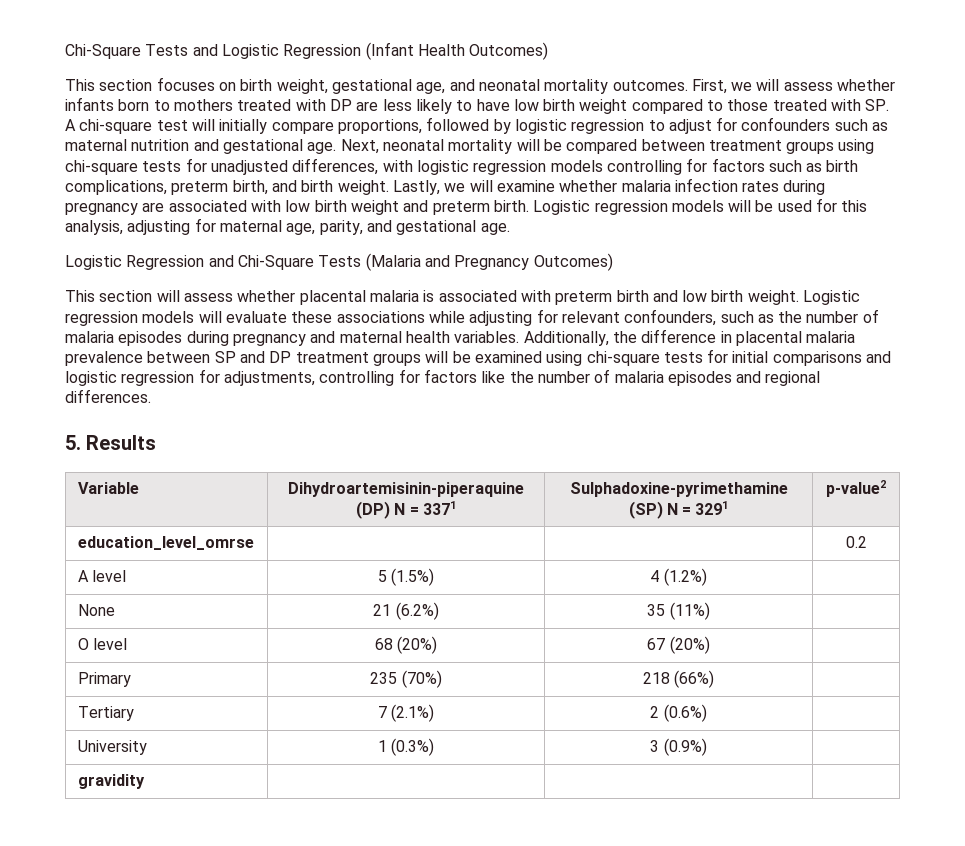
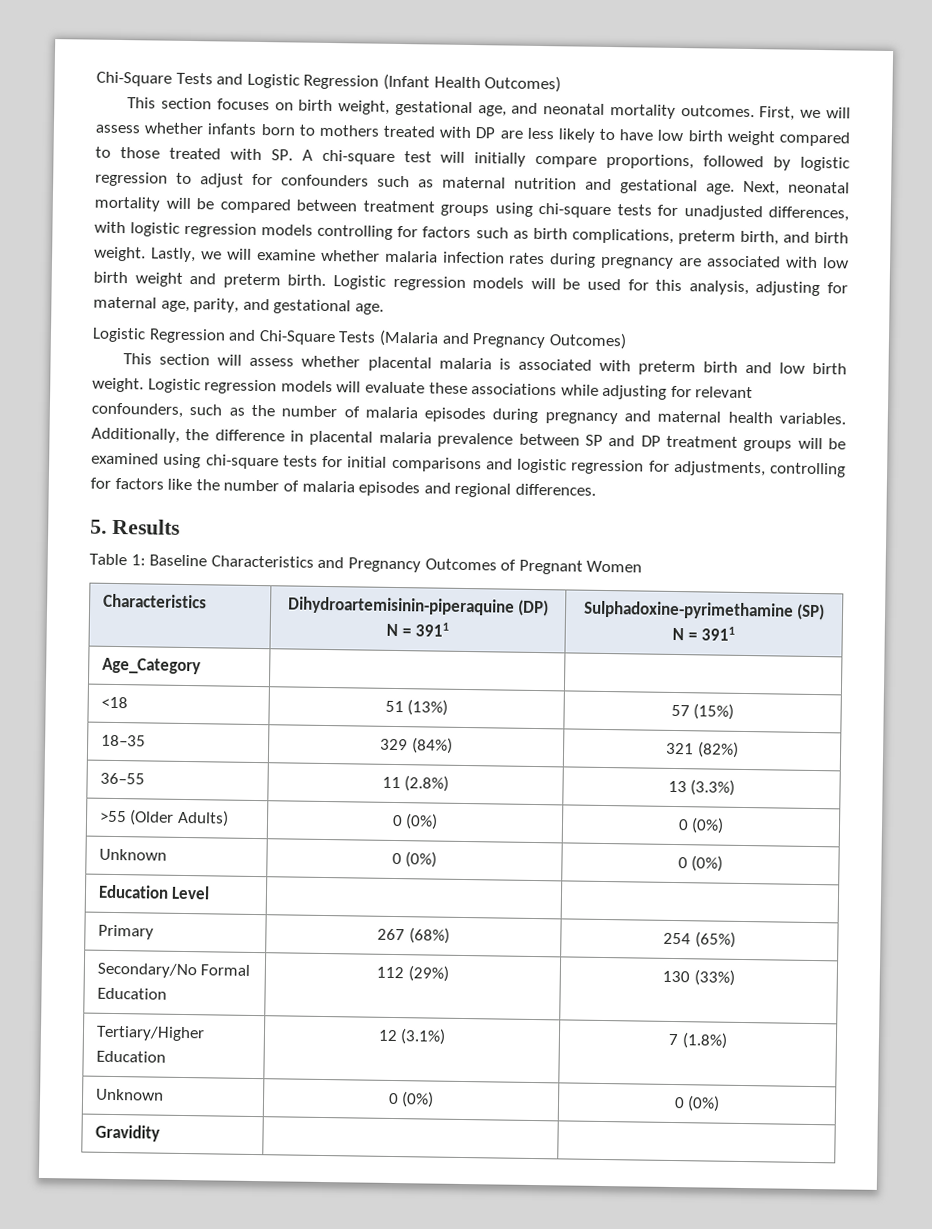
[77,482,139,494] // Variable -> [89,553,643,575] [102,593,207,609] // Table 1: Baseline Characteristics and Pregnancy Outcomes of Pregnant Women // Characteristics
[422,501,456,515] 3371 -> [414,622,449,637] 3911
[695,501,729,515] [826,480,886,497] [77,536,254,550] [845,536,867,548] [77,570,126,582] [377,568,435,586] [650,568,707,586] [77,604,115,616] [373,602,439,620] [647,602,710,620] [77,638,127,650] [374,636,438,654] [647,636,710,654] [77,672,131,687] [370,670,442,688] [642,670,715,688] [77,706,134,721] [377,704,435,722] [650,704,707,722] [77,740,147,755] [377,738,435,756] [650,738,707,756] [77,774,145,789] 3291 | p-value2 // education_level_omrse | | | 0.2 // A level | 5 (1.5%) | 4 (1.2%) | // None | 21 (6.2%) | 35 (11%) | // O level | 68 (20%) | 67 (20%) | // Primary | 235 (70%) | 218 (66%) | // Tertiary | 7 (2.1%) | 2 (0.6%) | // University | 1 (0.3%) | 3 (0.9%) | // gravidity | -> [700,626,735,641] [101,657,201,675] [100,696,128,709] [384,699,449,716] [670,703,735,720] [100,734,146,747] [380,737,453,754] [666,741,739,758] [99,772,145,785] [381,775,450,792] [667,779,736,796] [98,809,229,827] [391,813,439,830] [677,817,725,834] [98,848,167,861] [391,851,438,868] [677,855,724,872] [97,884,211,900] [97,924,154,940] [377,927,450,944] [663,931,736,948] [96,962,251,979] [96,987,167,1000] [376,965,449,982] [662,969,735,986] [95,1025,205,1042] [95,1050,166,1063] [377,1028,447,1045] [668,1032,728,1049] [95,1088,164,1101] [387,1091,435,1108] [673,1095,721,1112] [94,1124,160,1142] 3911 // Age_Category | | // <18 | 51 (13%) | 57 (15%) // 18–35 | 329 (84%) | 321 (82%) // 36–55 | 11 (2.8%) | 13 (3.3%) // >55 (Older Adults) | 0 (0%) | 0 (0%) // Unknown | 0 (0%) | 0 (0%) // Education Level | | // Primary | 267 (68%) | 254 (65%) // Secondary/No Formal Education | 112 (29%) | 130 (33%) // Tertiary/Higher Education | 12 (3.1%) | 7 (1.8%) // Unknown | 0 (0%) | 0 (0%) // Gravidity

